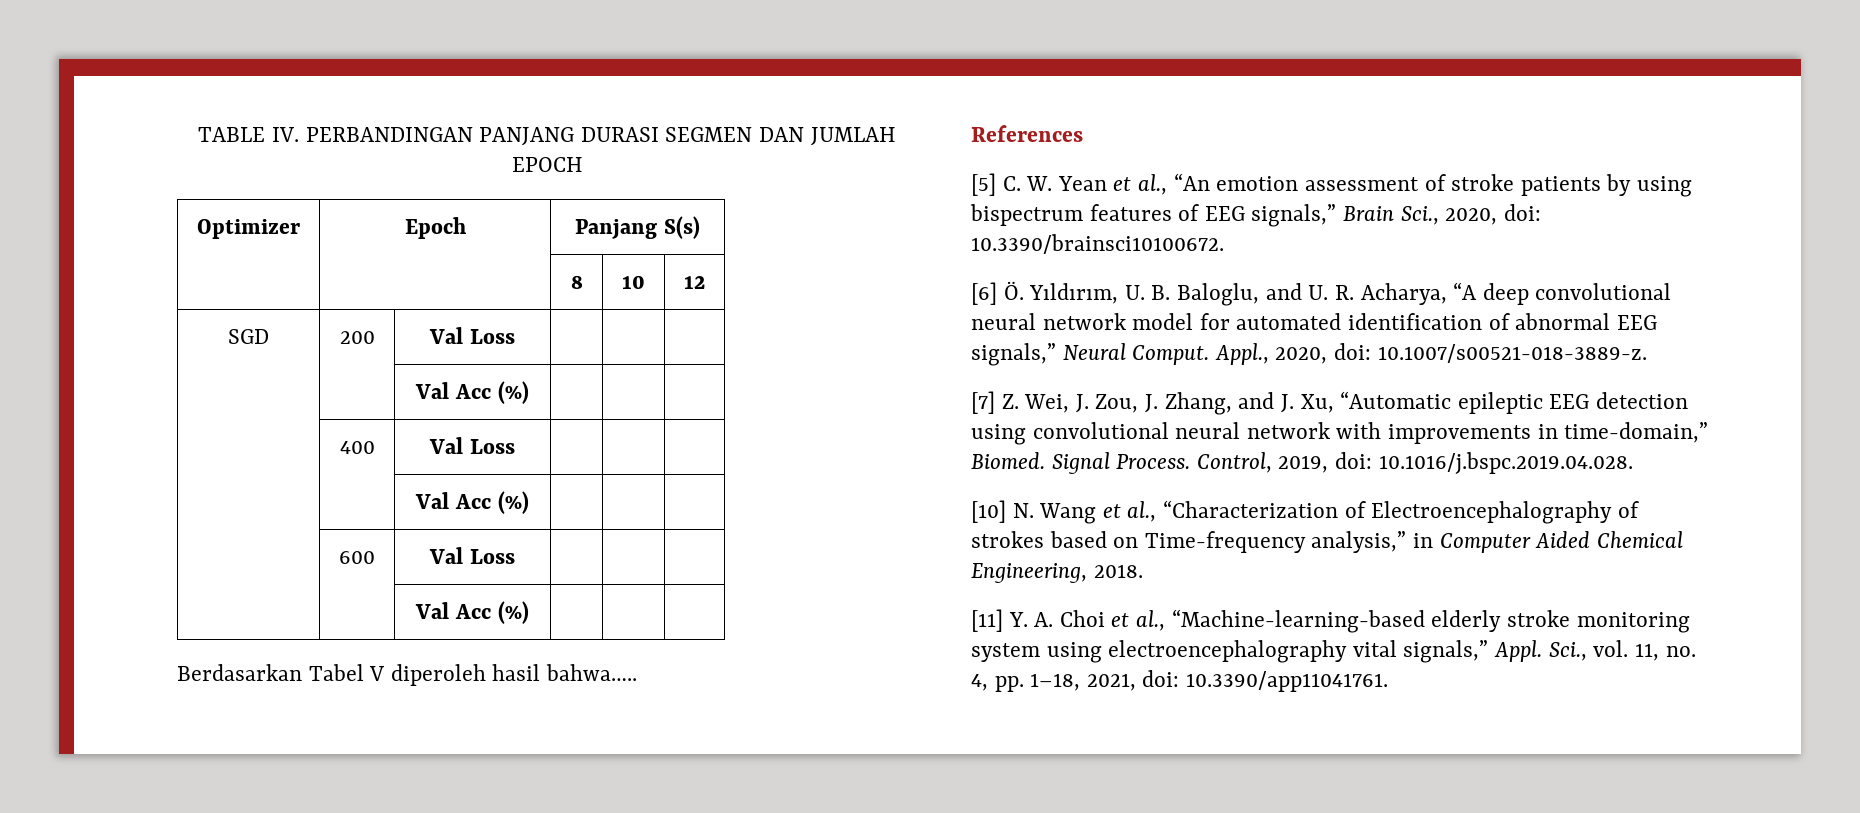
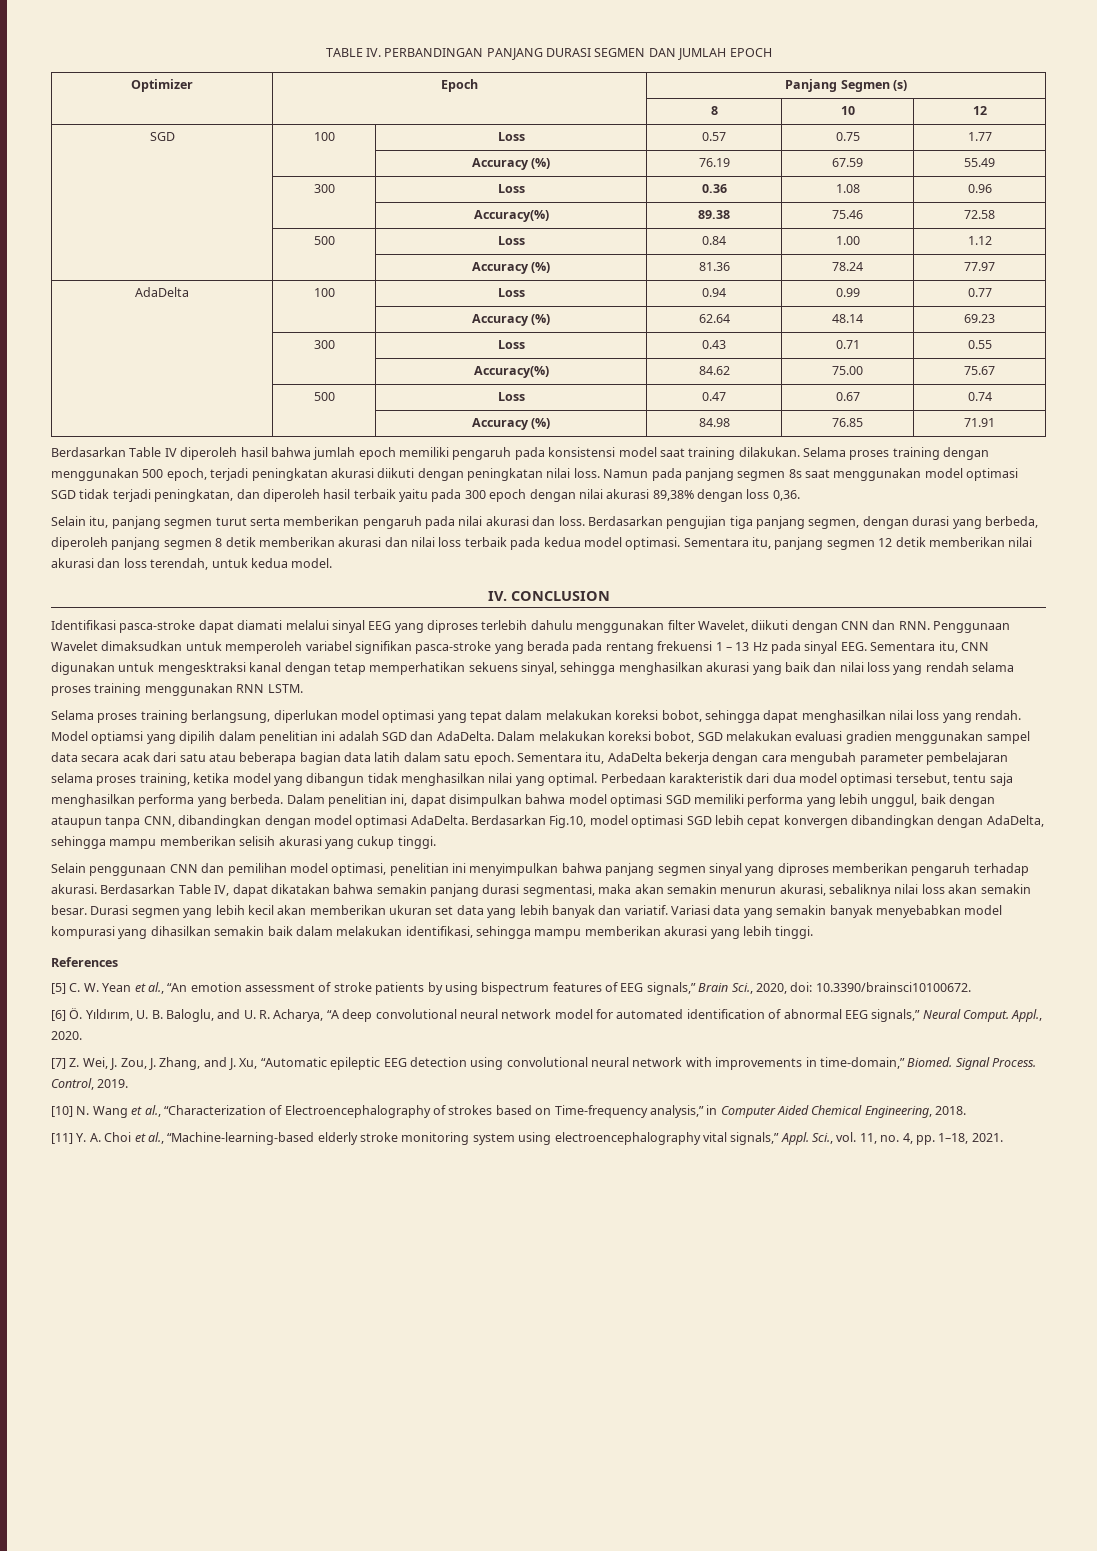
[663,216,700,239] S(s) -> [840,80,907,92] Segmen (s)
[339,331,375,344] [429,327,515,344] [415,381,529,404] [339,441,375,454] [429,437,515,454] [415,491,529,514] [339,551,375,564] [429,547,515,564] [415,601,529,624] [177,664,638,686] 200 | Val Loss | | | // | | Val Acc (%) | | | // | 400 | Val Loss | | | // | | Val Acc (%) | | | // | 600 | Val Loss | | | // | | Val Acc (%) | | | // Berdasarkan Tabel V diperoleh hasil bahwa….. -> [313,132,335,141] [497,132,525,141] [702,132,726,141] [835,132,860,141] [967,132,992,141] [471,158,551,170] [698,158,730,167] [832,158,863,167] [964,158,995,167] [313,184,335,193] [497,184,525,193] [701,184,727,193] [835,184,860,193] [967,184,992,193] [473,210,549,222] [698,210,730,219] [832,210,863,219] [964,210,995,219] [313,236,335,245] [497,236,525,245] [702,236,726,245] [835,236,860,245] [967,236,992,245] [471,262,551,274] [698,262,730,271] [832,262,863,271] [964,262,995,271] [135,287,189,297] [313,288,335,297] [497,288,525,297] [702,288,726,297] [835,288,860,297] [967,288,992,297] [471,314,551,326] [698,314,730,323] [832,314,863,323] [964,314,995,323] [313,340,335,349] [497,340,525,349] [702,340,726,349] [835,340,860,349] [967,340,992,349] [473,366,549,378] [698,366,730,375] [832,366,863,375] [964,366,995,375] [313,392,335,401] [497,392,525,401] [702,392,726,401] [835,392,860,401] [967,392,992,401] [471,418,551,430] [698,418,730,427] [832,418,863,427] [964,418,995,427] [51,447,990,460] [51,468,1019,481] [51,489,800,502] [51,516,1038,529] [51,537,1033,550] [51,558,333,570] [487,591,610,601] [51,620,1011,633] [51,641,989,654] [51,662,1015,675] [51,683,303,696] [51,710,1022,723] [51,731,1030,744] [51,752,1008,765] [51,773,1013,786] [51,794,996,807] [51,815,1044,828] [51,836,436,849] [51,863,1029,876] [51,884,1031,897] [51,905,1003,918] [51,926,814,939] 100 | Loss | 0.57 | 0.75 | 1.77 // | | Accuracy (%) | 76.19 | 67.59 | 55.49 // | 300 | Loss | 0.36 | 1.08 | 0.96 // | | Accuracy(%) | 89.38 | 75.46 | 72.58 // | 500 | Loss | 0.84 | 1.00 | 1.12 // | | Accuracy (%) | 81.36 | 78.24 | 77.97 // AdaDelta | 100 | Loss | 0.94 | 0.99 | 0.77 // | | Accuracy (%) | 62.64 | 48.14 | 69.23 // | 300 | Loss | 0.43 | 0.71 | 0.55 // | | Accuracy(%) | 84.62 | 75.00 | 75.67 // | 500 | Loss | 0.47 | 0.67 | 0.74 // | | Accuracy (%) | 84.98 | 76.85 | 71.91 // Berdasarkan Table IV diperoleh hasil bahwa jumlah epoch memiliki pengaruh pada konsistensi model saat training dilakukan. Selama proses training dengan menggunakan 500 epoch, terjadi peningkatan akurasi diikuti dengan peningkatan nilai loss. Namun pada panjang segmen 8s saat menggunakan model optimasi SGD tidak terjadi peningkatan, dan diperoleh hasil terbaik yaitu pada 300 epoch dengan nilai akurasi 89,38% dengan loss 0,36. // Selain itu, panjang segmen turut serta memberikan pengaruh pada nilai akurasi dan loss. Berdasarkan pengujian tiga panjang segmen, dengan durasi yang berbeda, diperoleh panjang segmen 8 detik memberikan akurasi dan nilai loss terbaik pada kedua model optimasi. Sementara itu, panjang segmen 12 detik memberikan nilai akurasi dan loss terendah, untuk kedua model. // IV. CONCLUSION // Identifikasi pasca-stroke dapat diamati melalui sinyal EEG yang diproses terlebih dahulu menggunakan filter Wavelet, diikuti dengan CNN dan RNN. Penggunaan Wavelet dimaksudkan untuk memperoleh variabel signifikan pasca-stroke yang berada pada rentang frekuensi 1 – 13 Hz pada sinyal EEG. Sementara itu, CNN digunakan untuk mengesktraksi kanal dengan tetap memperhatikan sekuens sinyal, sehingga menghasilkan akurasi yang baik dan nilai loss yang rendah selama proses training menggunakan RNN LSTM. // Selama proses training berlangsung, diperlukan model optimasi yang tepat dalam melakukan koreksi bobot, sehingga dapat menghasilkan nilai loss yang rendah. Model optiamsi yang dipilih dalam penelitian ini adalah SGD dan AdaDelta. Dalam melakukan koreksi bobot, SGD melakukan evaluasi gradien menggunakan sampel data secara acak dari satu atau beberapa bagian data latih dalam satu epoch. Sementara itu, AdaDelta bekerja dengan cara mengubah parameter pembelajaran selama proses training, ketika model yang dibangun tidak menghasilkan nilai yang optimal. Perbedaan karakteristik dari dua model optimasi tersebut, tentu saja menghasilkan performa yang berbeda. Dalam penelitian ini, dapat disimpulkan bahwa model optimasi SGD memiliki performa yang lebih unggul, baik dengan ataupun tanpa CNN, dibandingkan dengan model optimasi AdaDelta. Berdasarkan Fig.10, model optimasi SGD lebih cepat konvergen dibandingkan dengan AdaDelta, sehingga mampu memberikan selisih akurasi yang cukup tinggi. // Selain penggunaan CNN dan pemilihan model optimasi, penelitian ini menyimpulkan bahwa panjang segmen sinyal yang diproses memberikan pengaruh terhadap akurasi. Berdasarkan Table IV, dapat dikatakan bahwa semakin panjang durasi segmentasi, maka akan semakin menurun akurasi, sebaliknya nilai loss akan semakin besar. Durasi segmen yang lebih kecil akan memberikan ukuran set data yang lebih banyak dan variatif. Variasi data yang semakin banyak menyebabkan model kompurasi yang dihasilkan semakin baik dalam melakukan identifikasi, sehingga mampu memberikan akurasi yang lebih tinggi.
[1275,343,1647,364] 2020, doi: 10.1007/s00521-018-3889-z. -> [51,1031,82,1040] 2020.
[1278,452,1633,474] 2019, doi: 10.1016/j.bspc.2019.04.028. -> [97,1079,129,1088] 2019.
[1086,670,1389,692] 2021, doi: 10.3390/app11041761. -> [971,1133,1003,1142] 2021.

